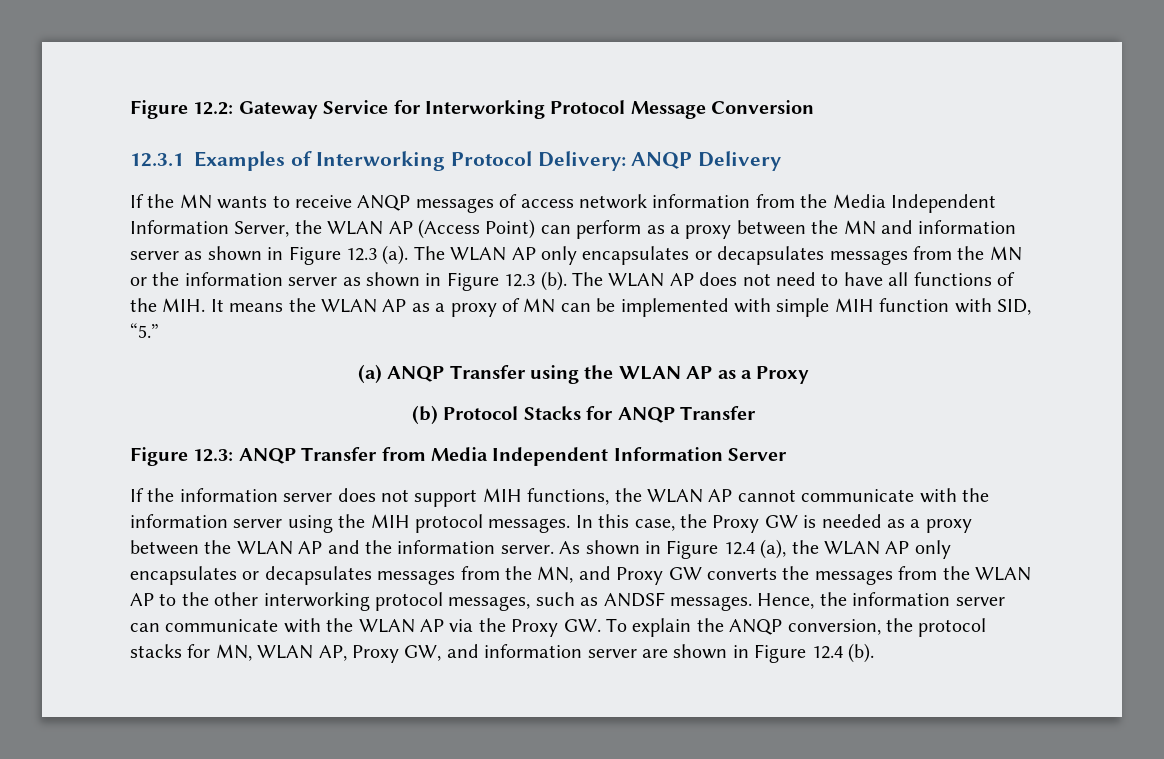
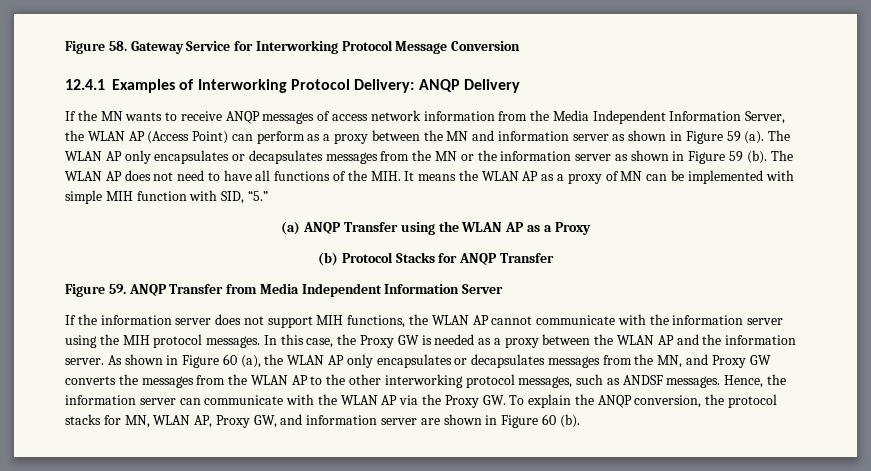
[130,100,234,119] Figure 12.2: -> [65,41,127,54] Figure 58.
[130,153,184,167] 12.3.1 -> [65,79,105,90] 12.4.1
[346,248,377,261] 12.3 -> [726,131,741,142] 59
[504,274,536,287] 12.3 -> [729,151,744,162] 59
[193,449,234,462] 12.3: -> [108,284,126,294] 59.
[723,542,755,555] 12.4 -> [222,354,237,365] 60
[811,646,843,659] 12.4 -> [541,414,556,425] 60

